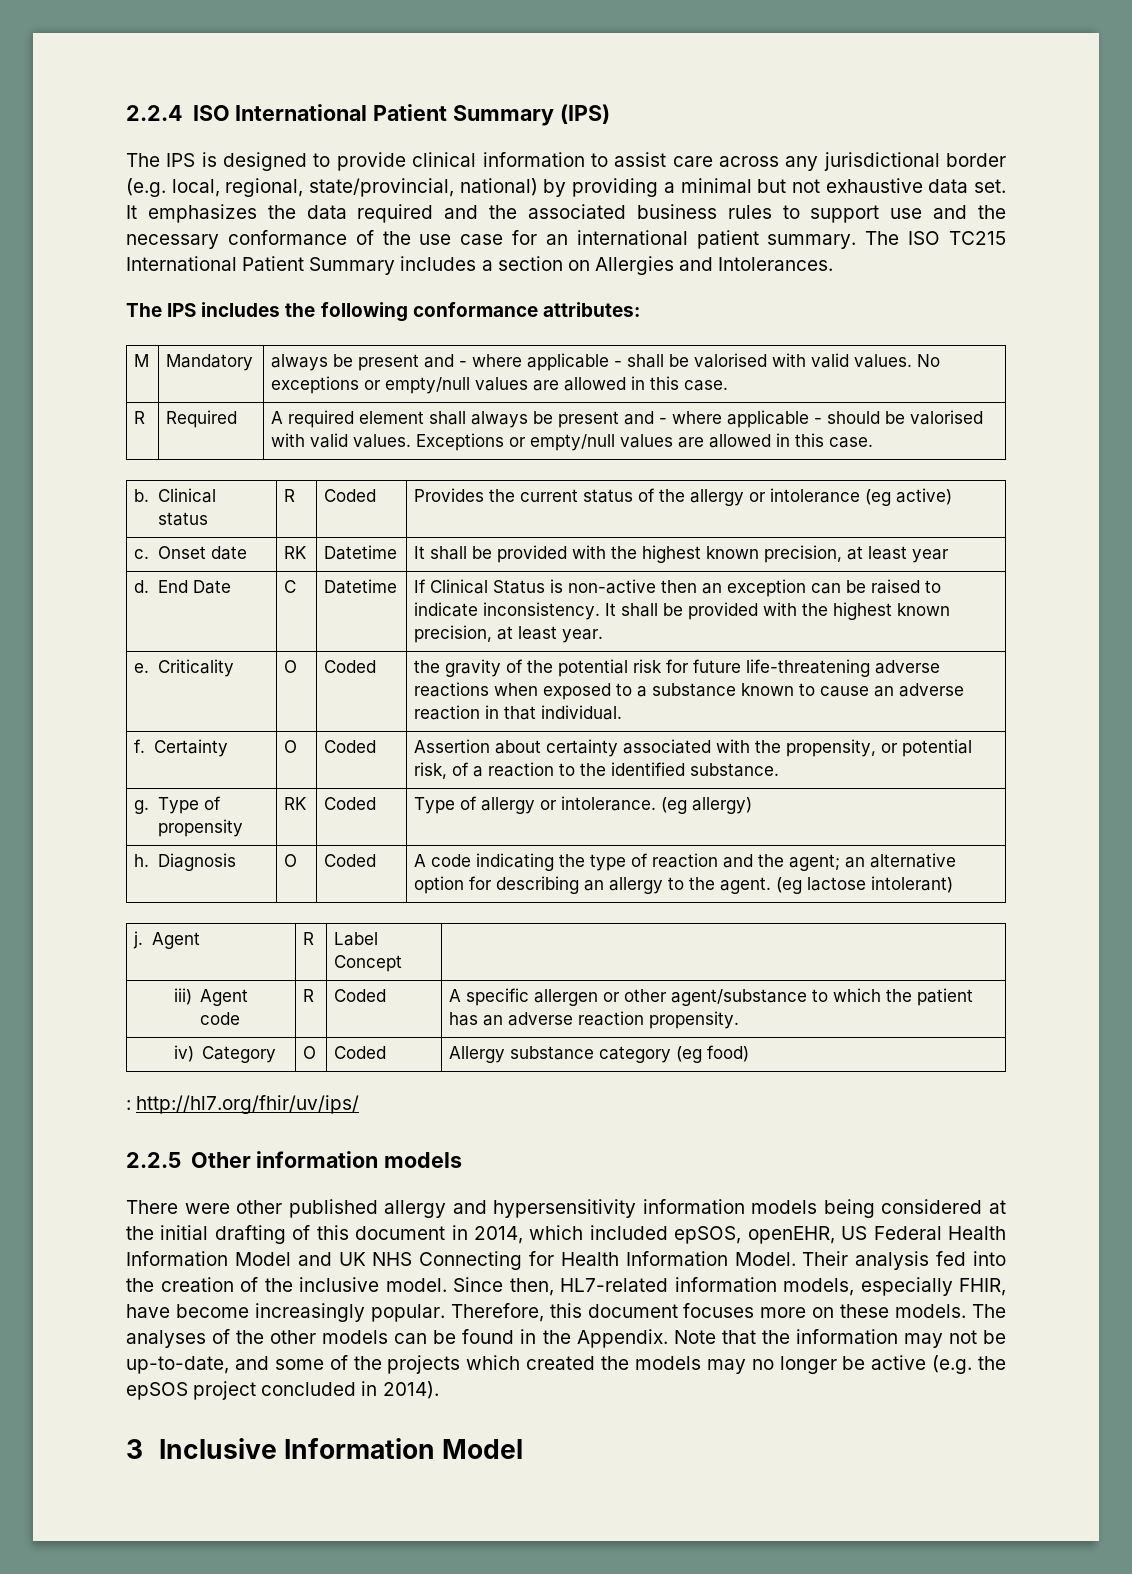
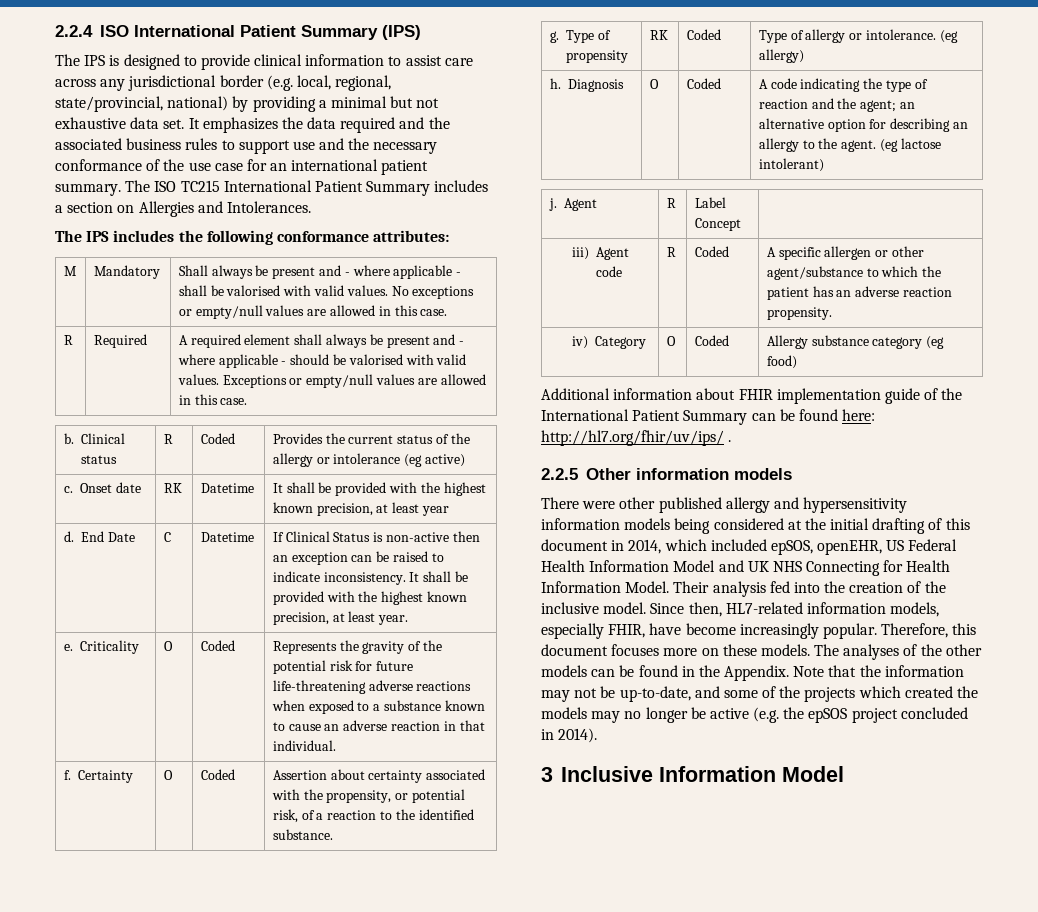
(254, 362) none -> [178,265,208,276] Shall
(377, 666) none -> [272,641,337,654] Represents
[126,1100,131,1110] : -> [541,388,963,404] [541,409,876,425] Additional information about FHIR implementation guide of the International Patient Summary can be found here:
(360, 1104) none -> [728,440,732,442] .

